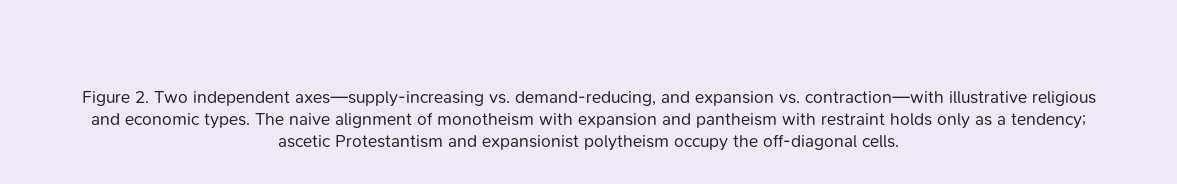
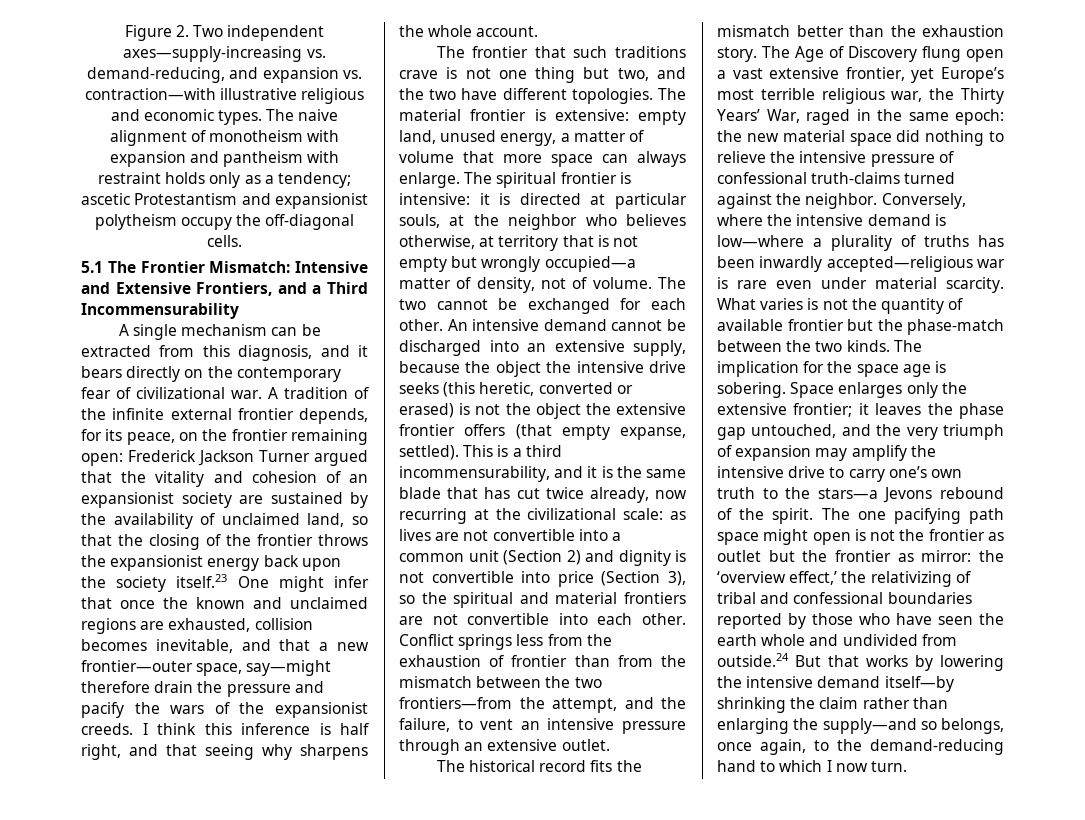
(899, 141) none -> [81,261,368,273] [81,282,368,296] [81,303,239,319] [118,324,321,340] [81,345,368,361] [81,366,341,382] [81,387,369,399] [81,408,368,424] [81,429,368,445] [81,450,368,466] [81,471,368,487] [81,492,368,508] [81,513,368,529] [81,534,368,550] [81,555,341,571] [81,574,369,592] [81,597,368,609] [81,618,313,634] [81,639,370,653] [81,660,332,676] [81,681,324,697] [81,702,368,718] [81,723,369,735] [81,744,368,760] [399,25,539,37] [436,46,686,58] [399,67,686,83] [399,88,686,104] [399,109,686,125] [399,130,644,146] [399,151,686,167] [399,172,631,188] [399,193,687,209] [399,214,686,230] [399,235,638,251] [399,256,636,272] [399,277,686,293] [399,298,686,314] [399,319,686,331] [399,340,686,356] [399,361,686,377] [399,382,633,397] [399,403,686,419] [399,424,686,440] [399,445,562,460] [399,466,686,482] [399,487,687,503] [399,508,686,524] [399,529,621,541] [399,550,686,566] [399,571,686,587] [399,592,686,608] [399,613,686,625] [399,634,612,650] [399,655,686,667] [399,676,602,688] [399,697,686,713] [399,718,686,734] [399,739,610,755] [436,760,642,772] [717,25,1004,37] [717,46,1004,62] [717,67,1004,83] [717,88,1004,104] [717,109,1004,125] [717,130,1004,146] [717,151,954,167] [717,172,956,184] [717,193,966,209] [717,214,946,226] [717,235,1004,251] [717,256,1005,272] [717,277,1004,293] [717,298,964,314] [717,319,1004,335] [717,340,922,352] [717,361,946,377] [717,382,967,398] [717,403,1004,419] [717,424,1004,440] [717,445,936,461] [717,466,962,482] [717,487,1004,503] [717,508,1004,524] [717,529,1004,545] [717,550,1004,562] [717,571,971,587] [717,592,972,604] [717,613,1004,629] [717,634,957,646] [717,653,1004,671] [717,676,954,692] [717,697,948,713] [717,718,1004,734] [717,739,1004,755] [717,760,907,772] // 5.1 The Frontier Mismatch: Intensive and Extensive Frontiers, and a Third Incommensurability // A single mechanism can be extracted from this diagnosis, and it bears directly on the contemporary fear of civilizational war. A tradition of the infinite external frontier depends, for its peace, on the frontier remaining open: Frederick Jackson Turner argued that the vitality and cohesion of an expansionist society are sustained by the availability of unclaimed land, so that the closing of the frontier throws the expansionist energy back upon the society itself.23 One might infer that once the known and unclaimed regions are exhausted, collision becomes inevitable, and that a new frontier—outer space, say—might therefore drain the pressure and pacify the wars of the expansionist creeds. I think this inference is half right, and that seeing why sharpens the whole account. // The frontier that such traditions crave is not one thing but two, and the two have different topologies. The material frontier is extensive: empty land, unused energy, a matter of volume that more space can always enlarge. The spiritual frontier is intensive: it is directed at particular souls, at the neighbor who believes otherwise, at territory that is not empty but wrongly occupied—a matter of density, not of volume. The two cannot be exchanged for each other. An intensive demand cannot be discharged into an extensive supply, because the object the intensive drive seeks (this heretic, converted or erased) is not the object the extensive frontier offers (that empty expanse, settled). This is a third incommensurability, and it is the same blade that has cut twice already, now recurring at the civilizational scale: as lives are not convertible into a common unit (Section 2) and dignity is not convertible into price (Section 3), so the spiritual and material frontiers are not convertible into each other. Conflict springs less from the exhaustion of frontier than from the mismatch between the two frontiers—from the attempt, and the failure, to vent an intensive pressure through an extensive outlet. // The historical record fits the mismatch better than the exhaustion story. The Age of Discovery flung open a vast extensive frontier, yet Europe’s most terrible religious war, the Thirty Years’ War, raged in the same epoch: the new material space did nothing to relieve the intensive pressure of confessional truth-claims turned against the neighbor. Conversely, where the intensive demand is low—where a plurality of truths has been inwardly accepted—religious war is rare even under material scarcity. What varies is not the quantity of available frontier but the phase-match between the two kinds. The implication for the space age is sobering. Space enlarges only the extensive frontier; it leaves the phase gap untouched, and the very triumph of expansion may amplify the intensive drive to carry one’s own truth to the stars—a Jevons rebound of the spirit. The one pacifying path space might open is not the frontier as outlet but the frontier as mirror: the ‘overview effect,’ the relativizing of tribal and confessional boundaries reported by those who have seen the earth whole and undivided from outside.24 But that works by lowering the intensive demand itself—by shrinking the claim rather than enlarging the supply—and so belongs, once again, to the demand-reducing hand to which I now turn.

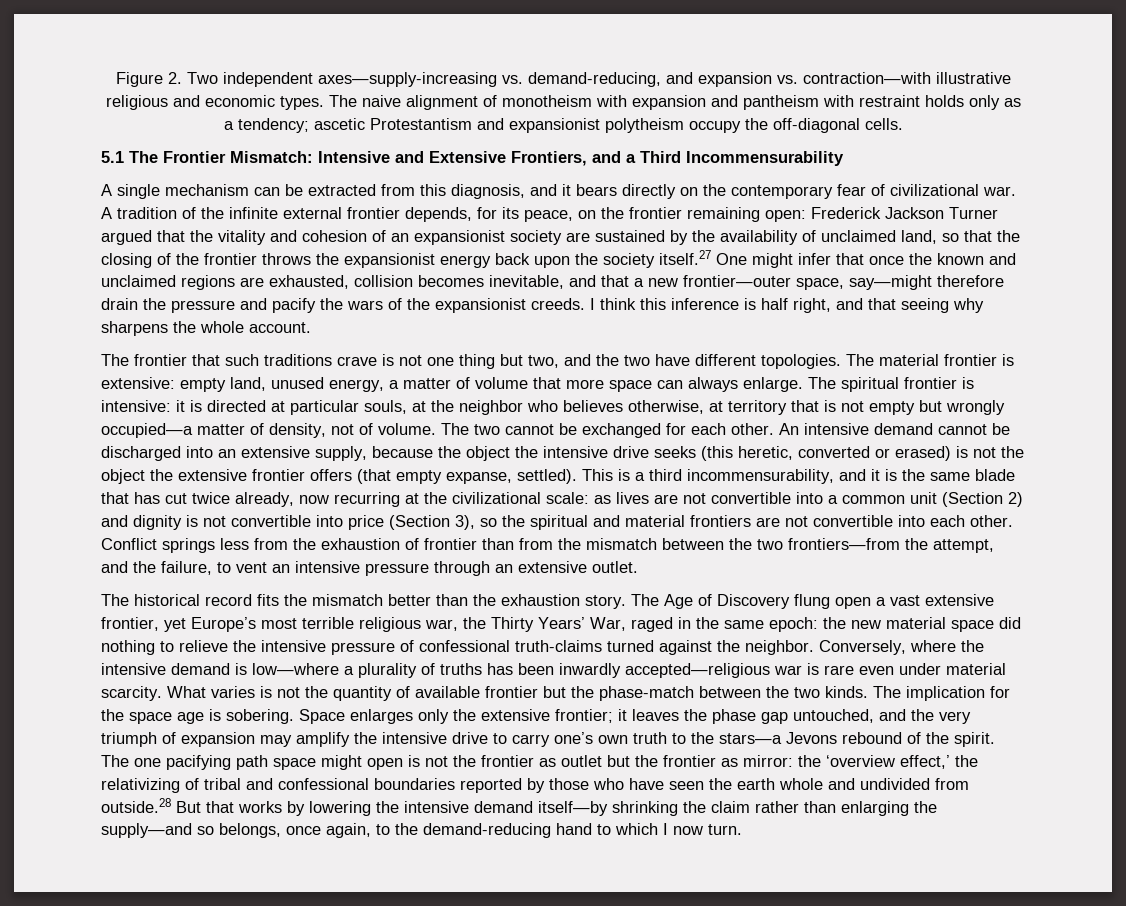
[176,574,228,588] itself.23 -> [659,250,711,265] itself.27
[717,653,789,667] outside.24 -> [101,798,171,813] outside.28

